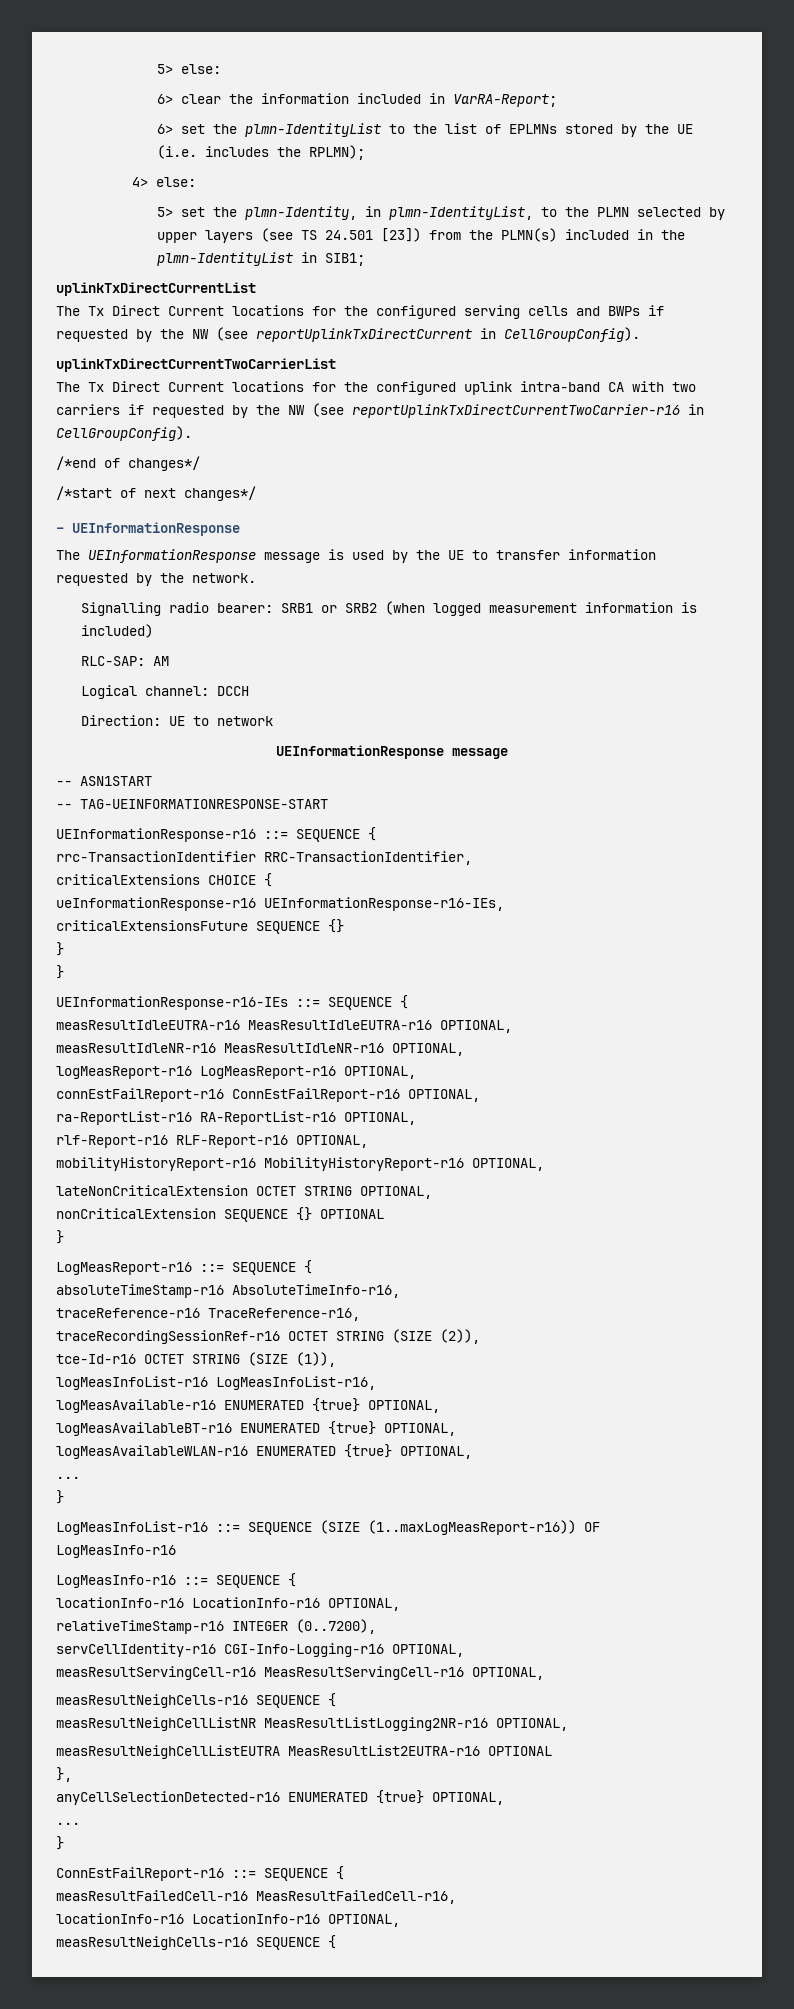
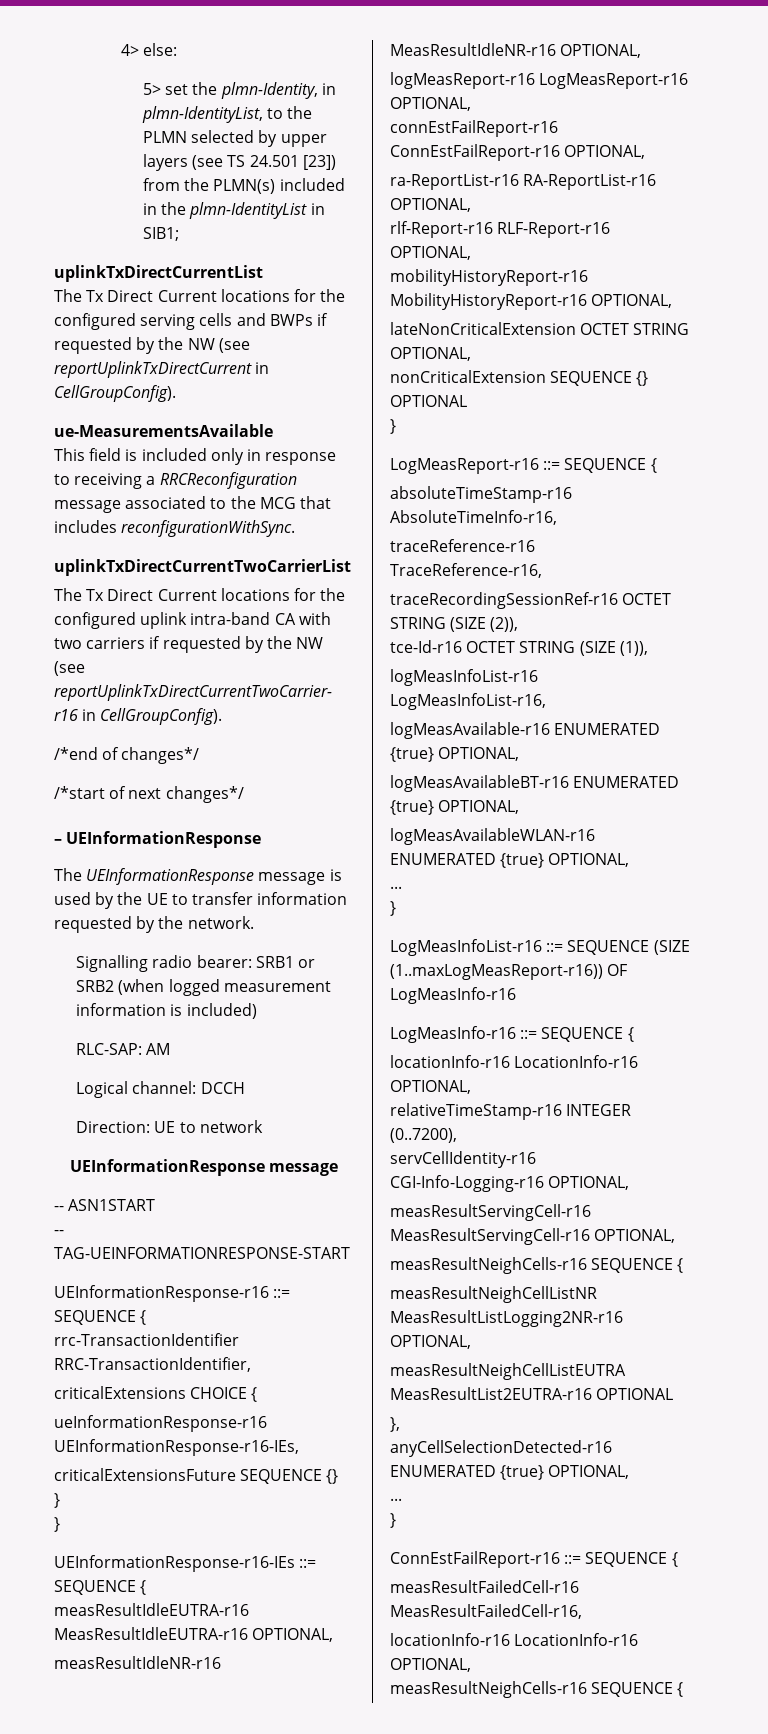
[157,64,222,74] [157,93,558,107] [157,123,694,137] [157,145,366,160] 5> else: // 6> clear the information included in VarRA-Report; // 6> set the plmn-IdentityList to the list of EPLMNs stored by the UE (i.e. includes the RPLMN); // -> (120, 50) none
(640, 334) none -> [54,424,273,437] [54,448,337,465] [54,472,297,489] [54,496,331,513] [54,520,296,537] // ue-MeasurementsAvailable // This field is included only in response to receiving a RRCReconfiguration message associated to the MCG that includes reconfigurationWithSync.

